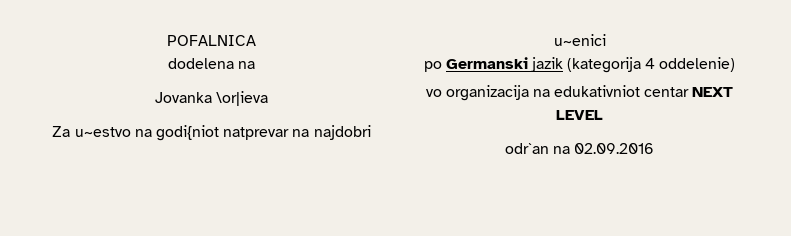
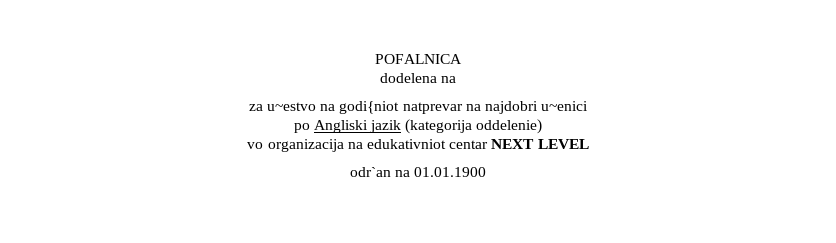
[154,91,269,106] [52,126,71,137] Jovanka \or|ieva // Za -> [248,104,263,111] za
[445,57,528,69] Germanski -> [313,120,368,133] Angliski
[645,58,656,69] 4 -> (473, 126) none
[574,143,655,154] 02.09.2016 -> [414,167,487,177] 01.01.1900

